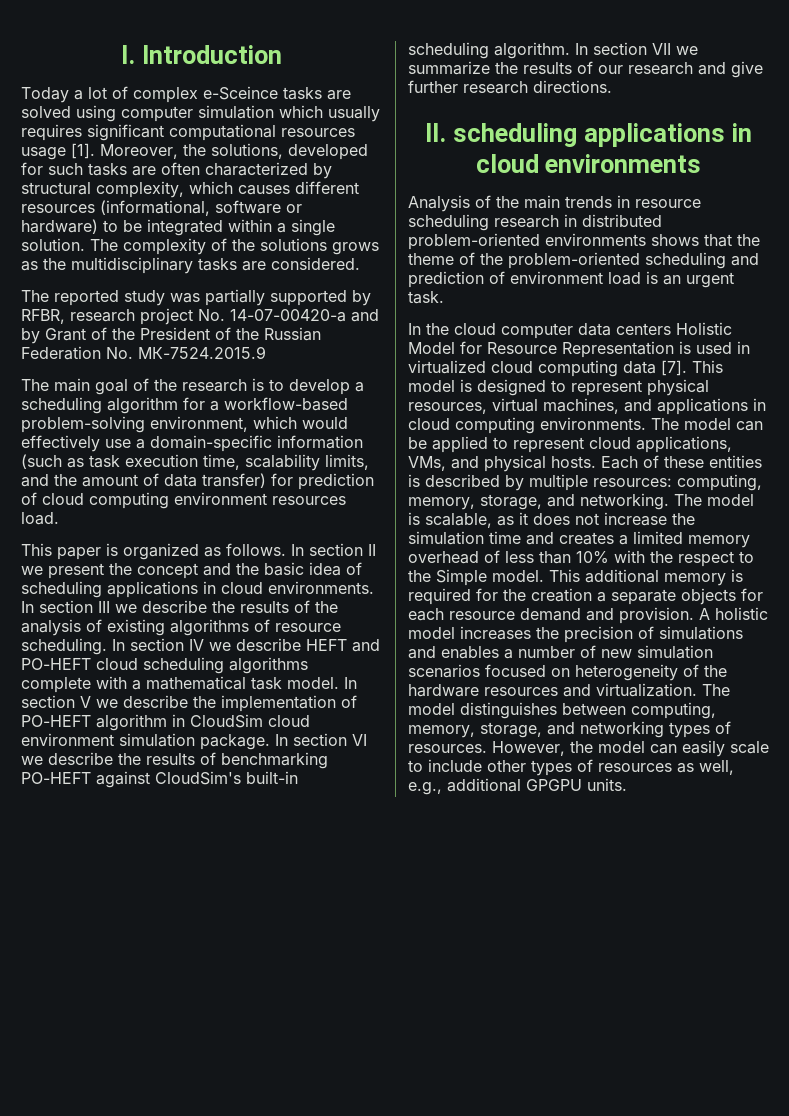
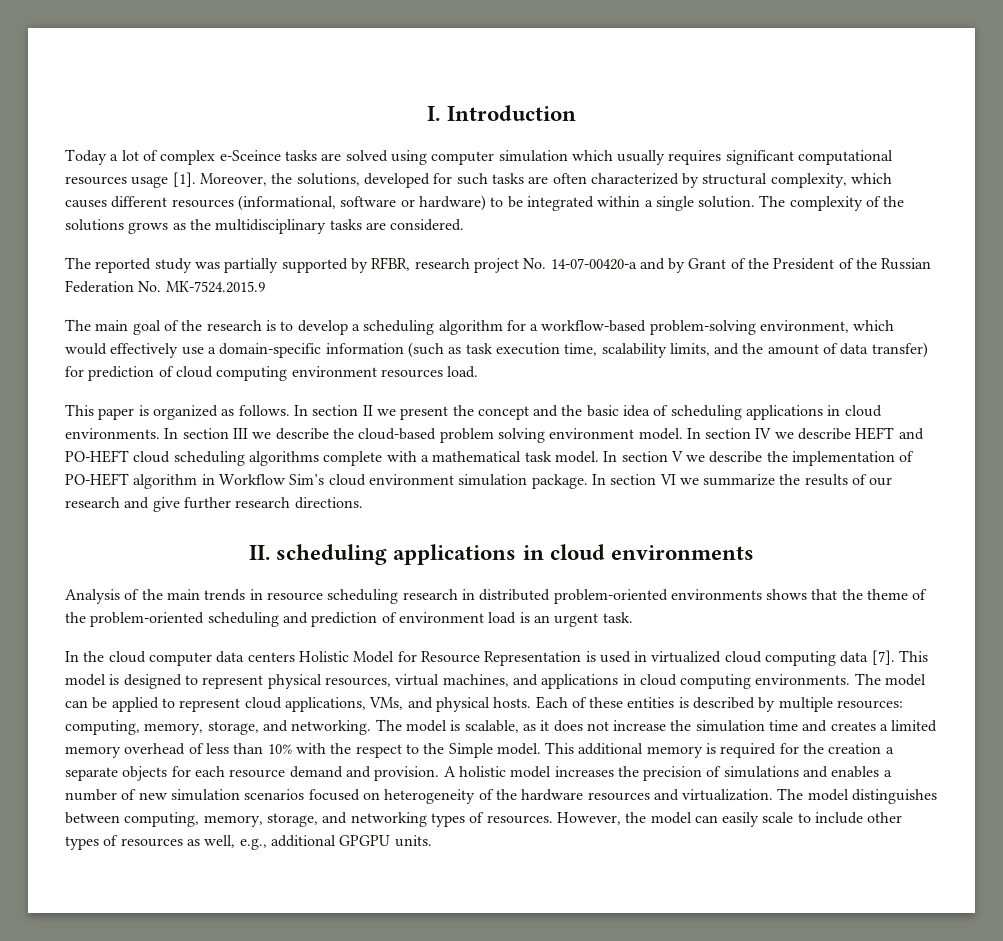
[240,600,338,613] [21,619,341,636] [21,638,107,655] results of the analysis of existing algorithms of resource scheduling. -> [358,428,683,443] cloud-based problem solving environment model.
[190,714,263,728] CloudSim -> [218,474,325,485] Workflow Sim’s
[48,752,328,769] [21,771,298,788] [408,42,698,59] describe the results of benchmarking PO-HEFT against CloudSim's built-in scheduling algorithm. In section VII we -> (699, 481) none

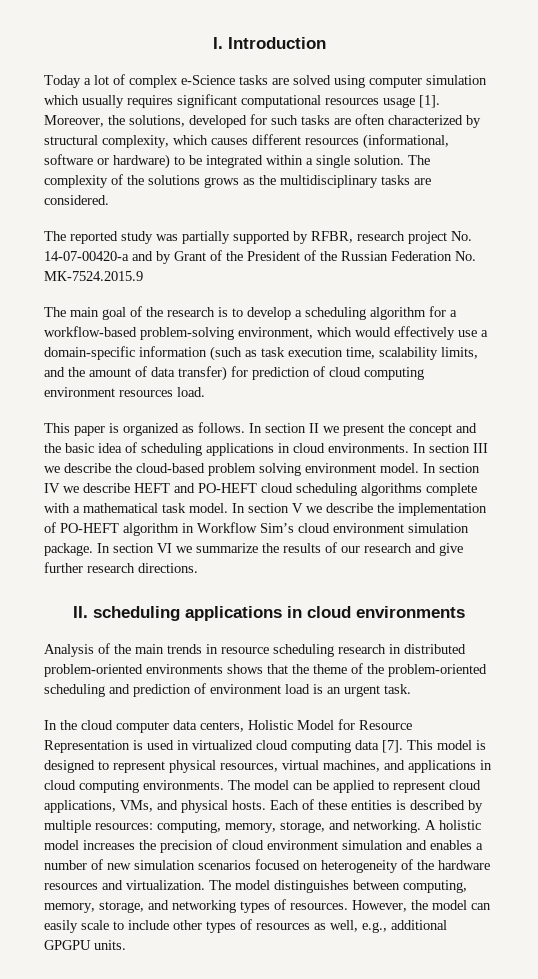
[219,150,281,161] e-Sceince -> [181,75,235,85] e-Science
[247,652,295,662] centers -> [200,721,244,732] centers,
[375,719,938,733] [65,742,894,758] [65,766,440,781] The model is scalable, as it does not increase the simulation time and creates a limited memory overhead of less than 10% with the respect to the Simple model. This additional memory is required for the creation a separate objects for each resource demand and provision. -> (421, 826) none
[723,766,799,778] simulations -> [232,840,403,850] cloud environment simulation

